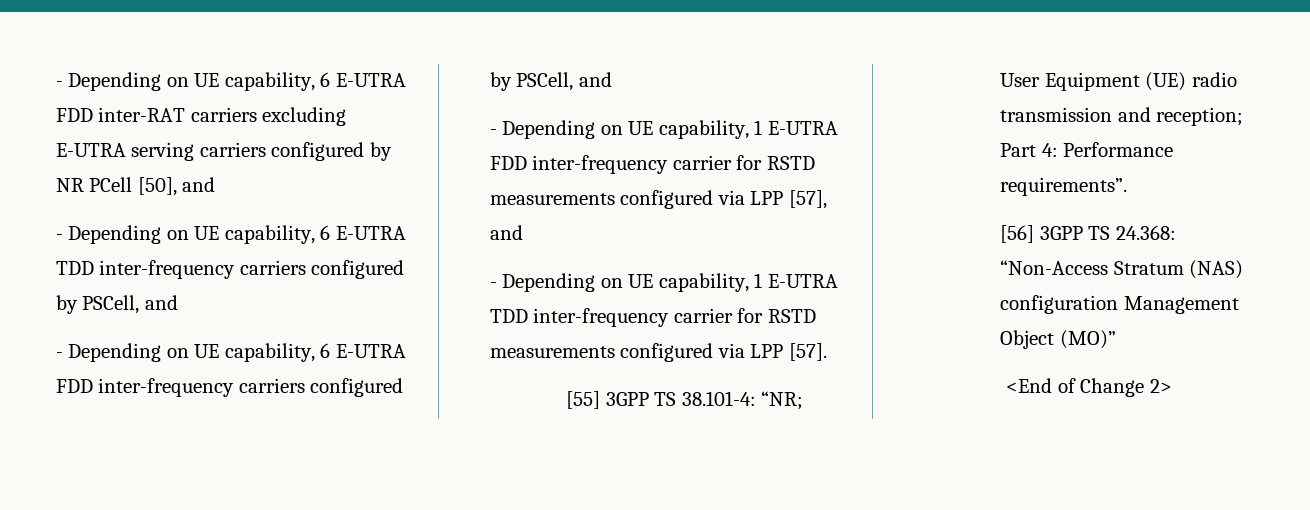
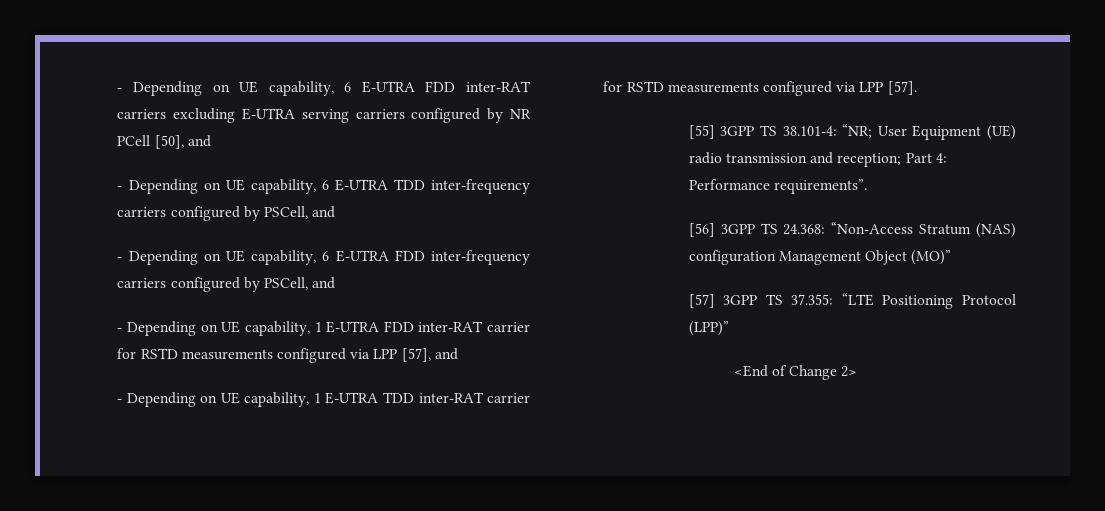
[532,155,669,174] inter-frequency -> [418,321,484,332] inter-RAT
[533,308,670,327] inter-frequency -> [418,392,484,403] inter-RAT
(1116, 339) none -> [688,293,1016,309] [688,321,729,336] // [57] 3GPP TS 37.355: “LTE Positioning Protocol (LPP)”

